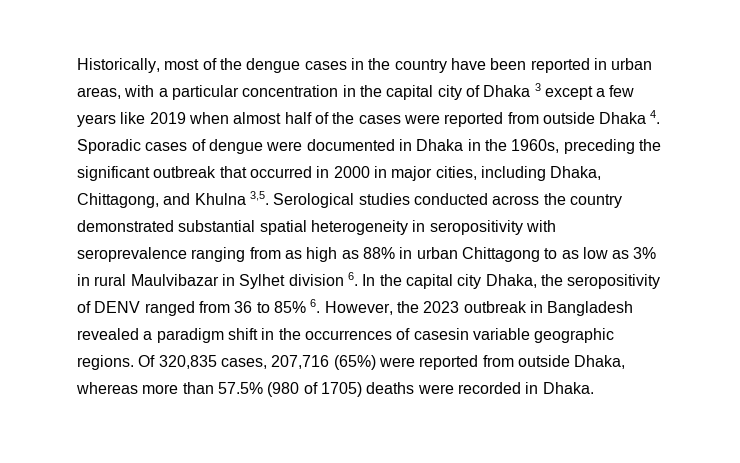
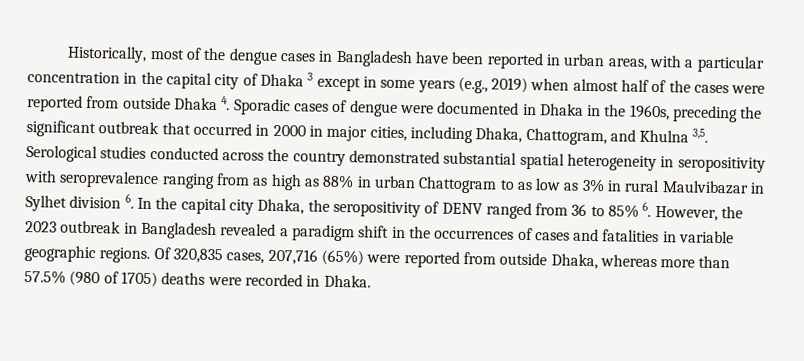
[368,58,447,73] the country -> [335,49,413,68] Bangladesh
[596,85,635,97] [77,112,186,127] a few years like 2019 -> [362,76,529,94] in some years (e.g., 2019)
[77,193,159,208] Chittagong, -> [525,127,607,146] Chattogram,
[461,247,540,262] Chittagong -> [418,176,498,194] Chattogram
[413,328,469,340] casesin -> [534,228,677,243] cases and fatalities in

